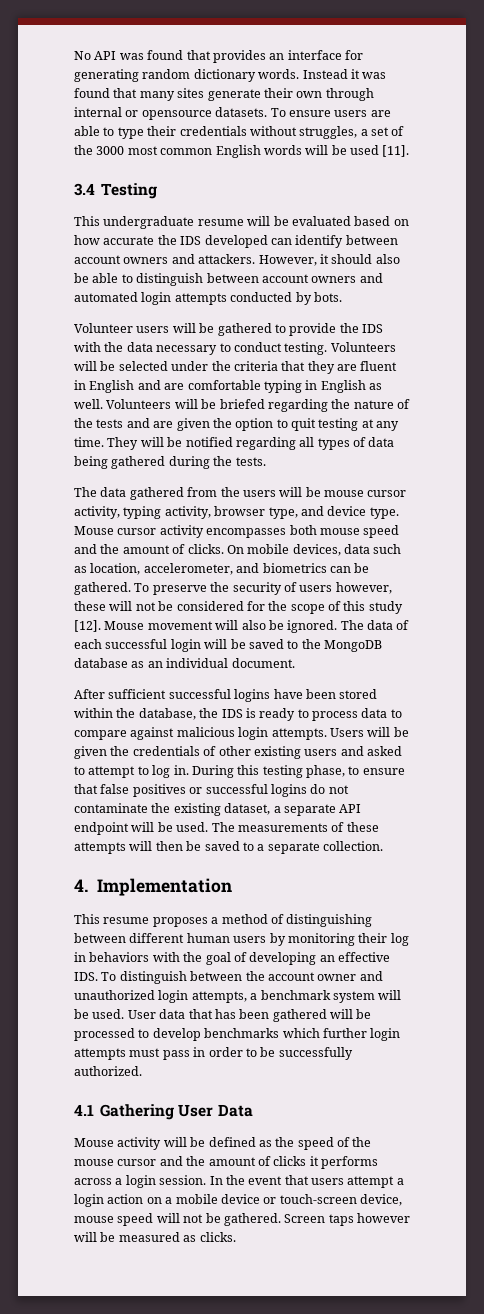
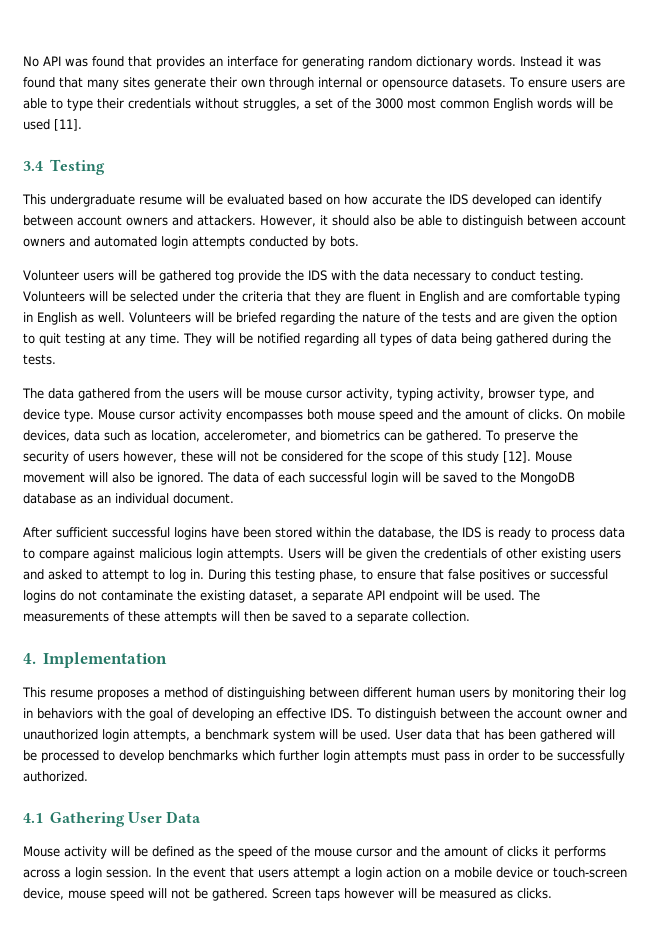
[274,324,286,333] to -> [214,270,234,283] tog

